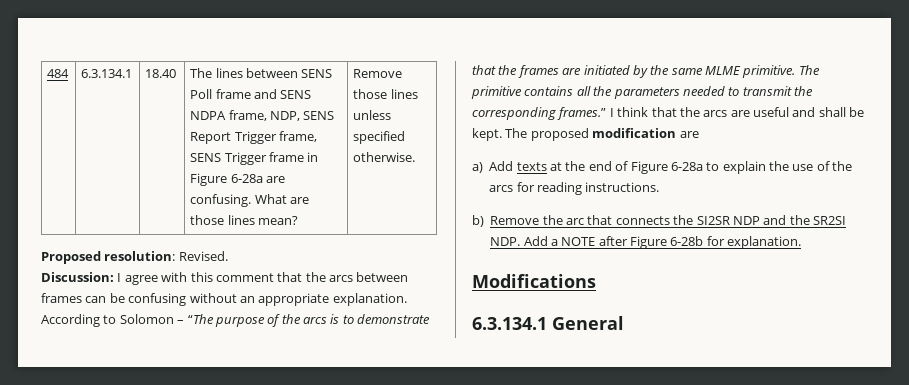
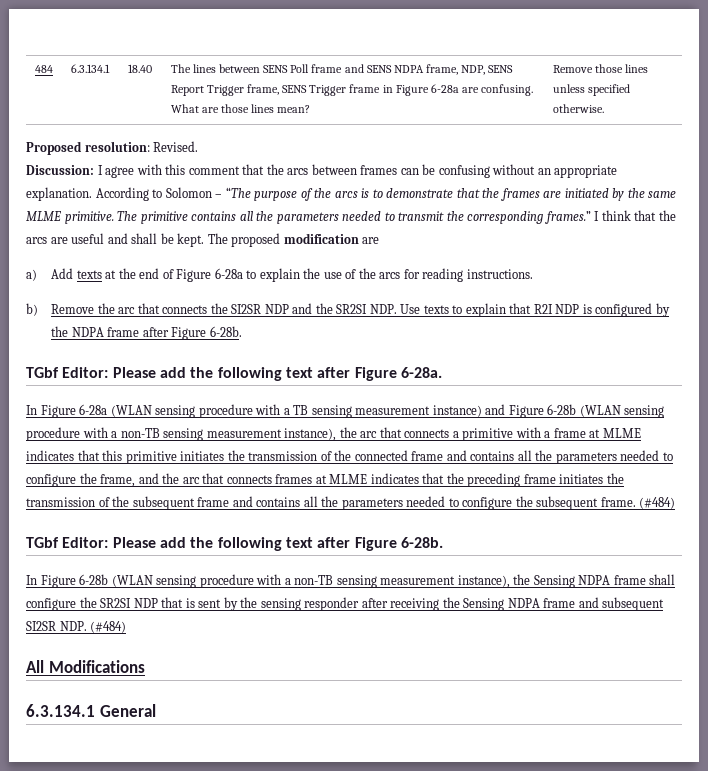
[523,236,802,249] Add a NOTE after Figure 6-28b for explanation. // -> [400,303,670,317] [51,326,242,340] [26,367,442,381] [26,404,665,418] [26,427,641,441] [26,450,673,464] [26,473,624,487] [26,496,676,510] [26,537,443,551] [26,574,676,588] [26,597,665,611] [26,621,127,633] [26,660,44,673] Use texts to explain that R2I NDP is configured by the NDPA frame after Figure 6-28b. // TGbf Editor: Please add the following text after Figure 6-28a. // In Figure 6-28a (WLAN sensing procedure with a TB sensing measurement instance) and Figure 6-28b (WLAN sensing procedure with a non-TB sensing measurement instance), the arc that connects a primitive with a frame at MLME indicates that this primitive initiates the transmission of the connected frame and contains all the parameters needed to configure the frame, and the arc that connects frames at MLME indicates that the preceding frame initiates the transmission of the subsequent frame and contains all the parameters needed to configure the subsequent frame. (#484) // TGbf Editor: Please add the following text after Figure 6-28b. // In Figure 6-28b (WLAN sensing procedure with a non-TB sensing measurement instance), the Sensing NDPA frame shall configure the SR2SI NDP that is sent by the sensing responder after receiving the Sensing NDPA frame and subsequent SI2SR NDP. (#484) // All

